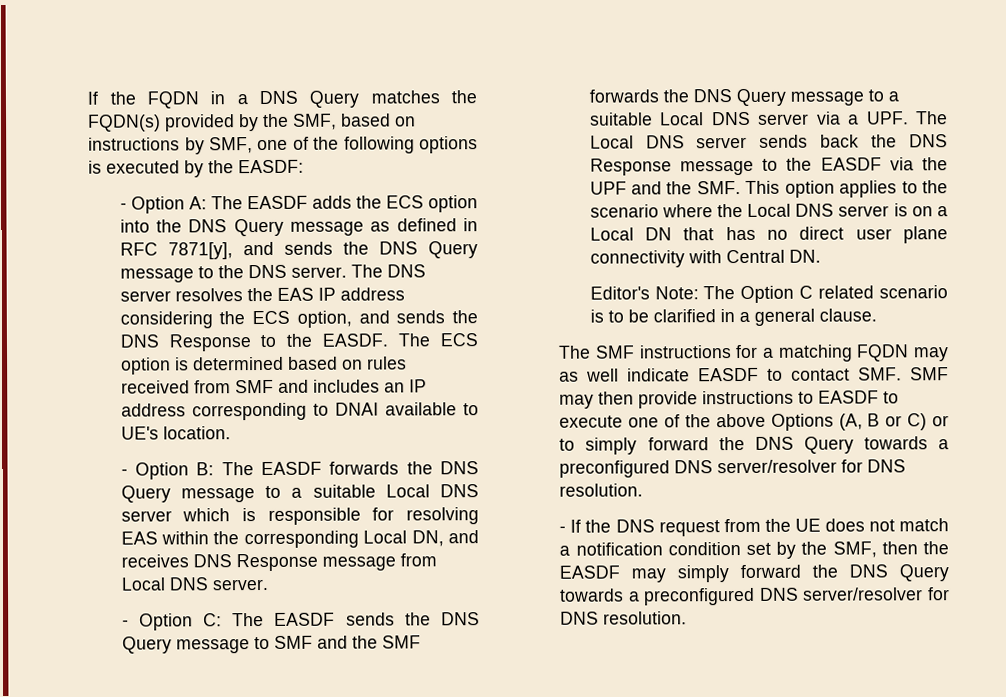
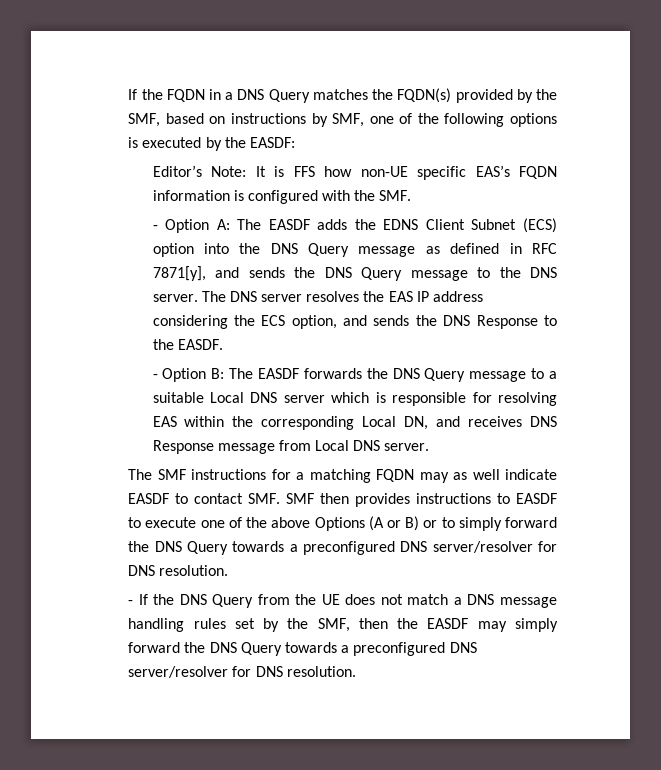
(305, 166) none -> [152,165,557,180] [152,190,412,204] // Editor’s Note: It is FFS how non-UE specific EAS’s FQDN information is configured with the SMF.
[385,195,424,209] ECS -> [383,218,557,233] EDNS Client Subnet (ECS)
[398,333,478,347] [120,356,407,375] [120,379,427,394] [120,402,479,421] [120,426,231,440] The ECS option is determined based on rules received from SMF and includes an IP address corresponding to DNAI available to UE's location. -> (223, 344) none
[121,612,480,631] [121,635,421,654] [588,88,899,107] [589,111,948,126] [589,134,948,149] [589,157,948,176] [589,180,948,198] [589,203,948,218] [589,226,948,244] [589,249,821,268] [589,285,948,304] [589,308,877,326] // - Option C: The EASDF sends the DNS Query message to SMF and the SMF forwards the DNS Query message to a suitable Local DNS server via a UPF. The Local DNS server sends back the DNS Response message to the EASDF via the UPF and the SMF. This option applies to the scenario where the Local DNS server is on a Local DN that has no direct user plane connectivity with Central DN. // Editor's Note: The Option C related scenario is to be clarified in a general clause. -> (430, 447) none
[559,391,699,409] may then provide -> [320,493,411,507] then provides
[838,413,928,431] (A, B or C) -> [368,516,420,531] (A or B)
[658,520,720,537] request -> [212,594,254,608] Query
[575,542,741,556] notification condition -> [467,594,557,608] [128,618,226,632] DNS message handling rules

